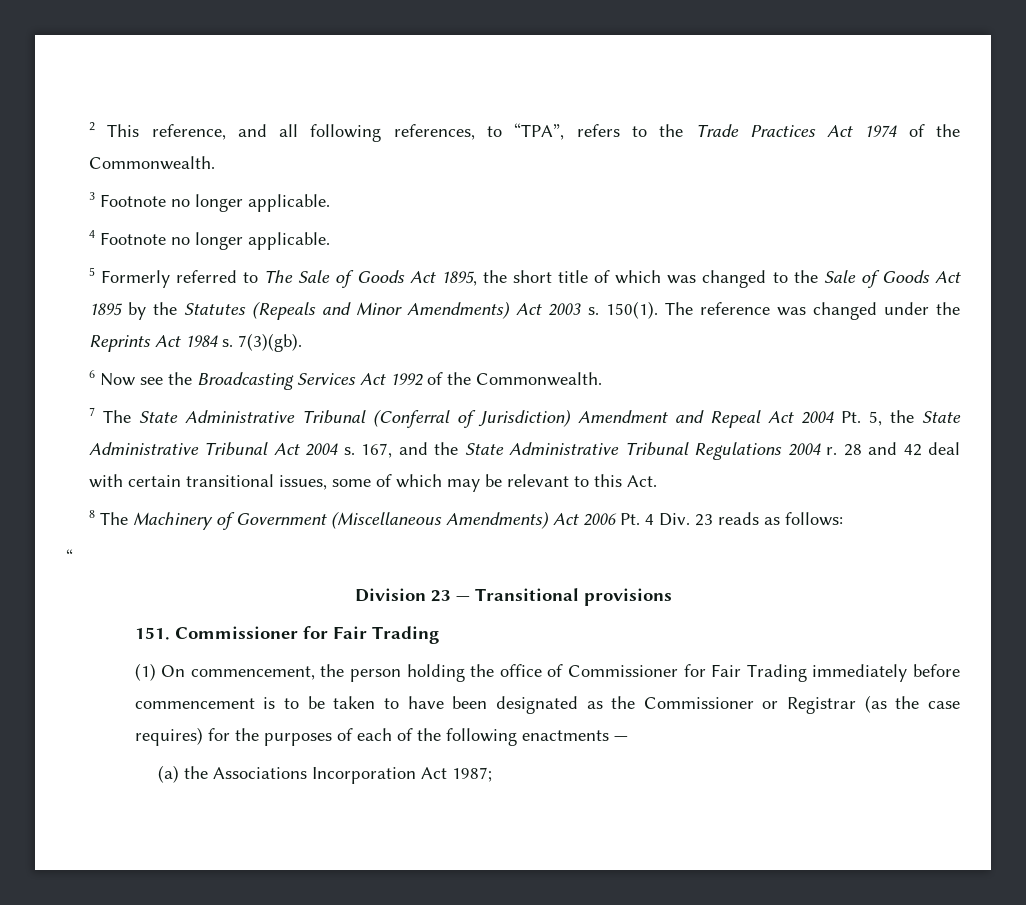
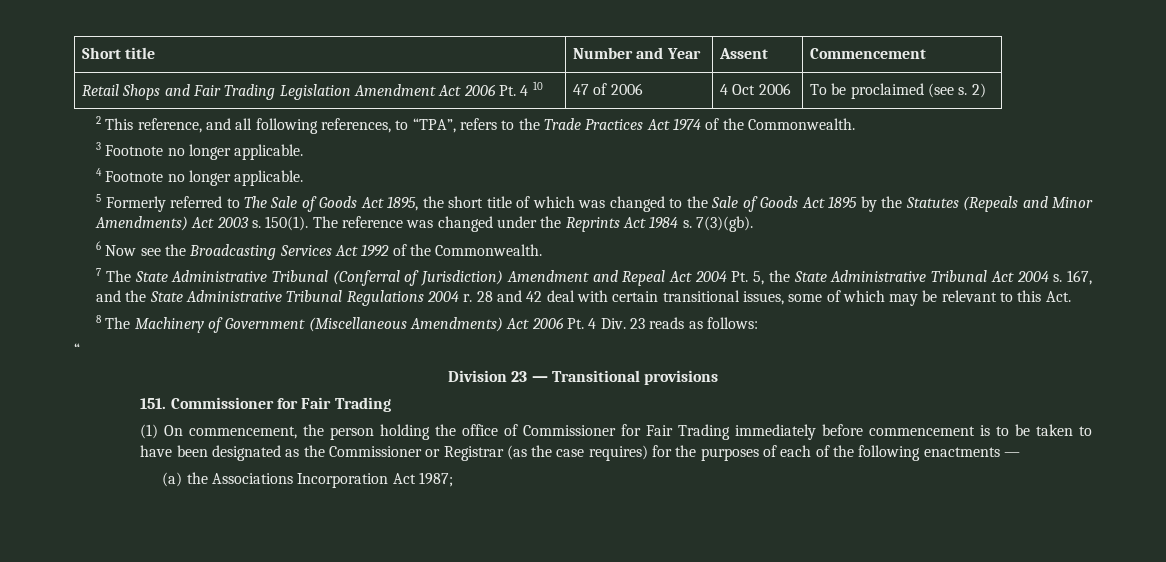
(88, 126) none -> [82,47,156,59] [573,47,701,59] [719,48,769,59] [810,48,927,59] [82,81,543,100] [573,83,643,95] [720,83,791,95] [810,83,986,99] Short title | Number and Year | Assent | Commencement // Retail Shops and Fair Trading Legislation Amendment Act 2006 Pt. 4 10 | 47 of 2006 | 4 Oct 2006 | To be proclaimed (see s. 2) //

